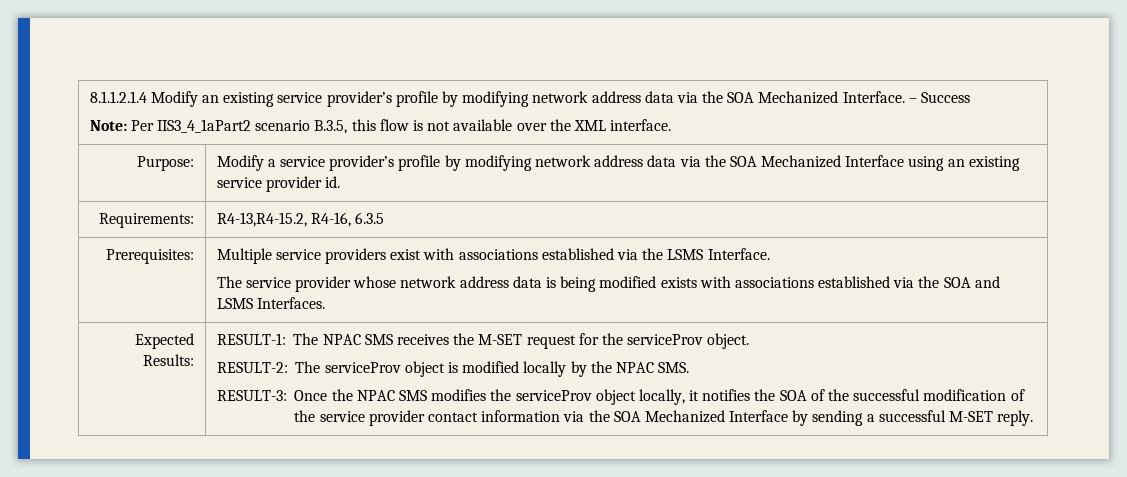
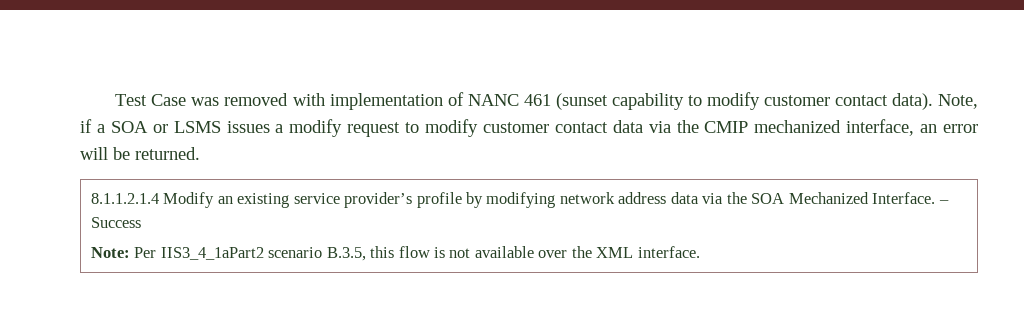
(89, 97) none -> [115,92,978,110] [80,119,978,137] [80,147,200,160] Test Case was removed with implementation of NANC 461 (sunset capability to modify customer contact data). Note, if a SOA or LSMS issues a modify request to modify customer contact data via the CMIP mechanized interface, an error will be returned. //
[137,156,195,171] [216,155,1020,171] [216,176,341,192] [99,213,195,228] [216,212,385,227] [106,249,195,264] [216,248,770,264] [216,276,1000,292] [216,297,325,309] [135,333,195,349] [143,354,195,366] [216,333,750,349] [216,361,690,377] [216,389,1025,405] [294,410,1034,426] // Purpose: | Modify a service provider’s profile by modifying network address data via the SOA Mechanized Interface using an existing service provider id. // Requirements: | R4-13,R4-15.2, R4-16, 6.3.5 // Prerequisites: | Multiple service providers exist with associations established via the LSMS Interface. // The service provider whose network address data is being modified exists with associations established via the SOA and LSMS Interfaces. // Expected Results: | RESULT-1: The NPAC SMS receives the M-SET request for the serviceProv object. // RESULT-2: The serviceProv object is modified locally by the NPAC SMS. // RESULT-3: Once the NPAC SMS modifies the serviceProv object locally, it notifies the SOA of the successful modification of the service provider contact information via the SOA Mechanized Interface by sending a successful M-SET reply. -> (700, 252) none

